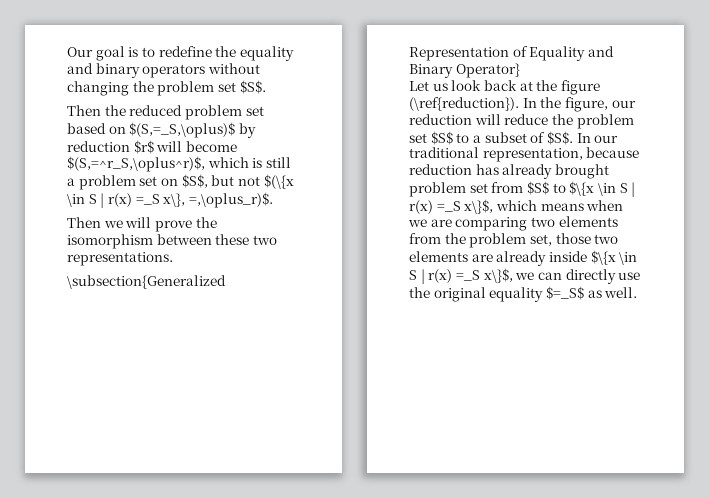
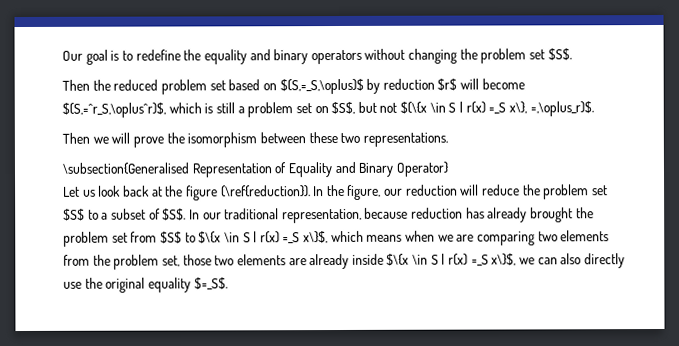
[67,275,226,289] \subsection{Generalized -> [62,162,190,174] \subsection{Generalised
(609, 171) none -> [575,207,594,219] the
(562, 276) none -> [560,253,582,265] also
[545,286,638,300] $=_S$ as well. -> [193,277,228,290] $=_S$.

